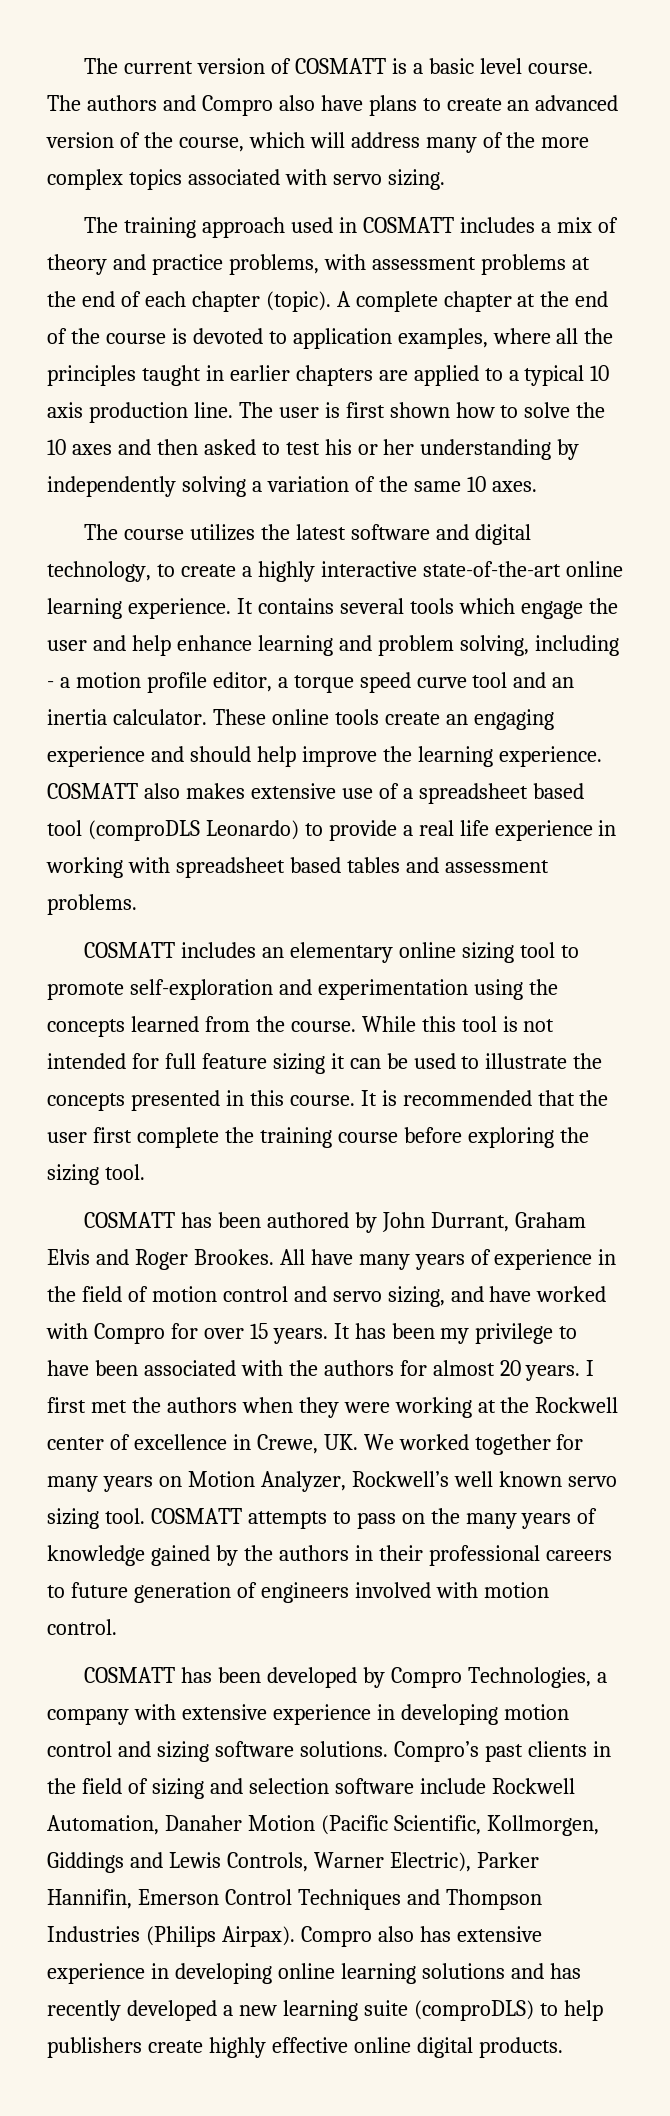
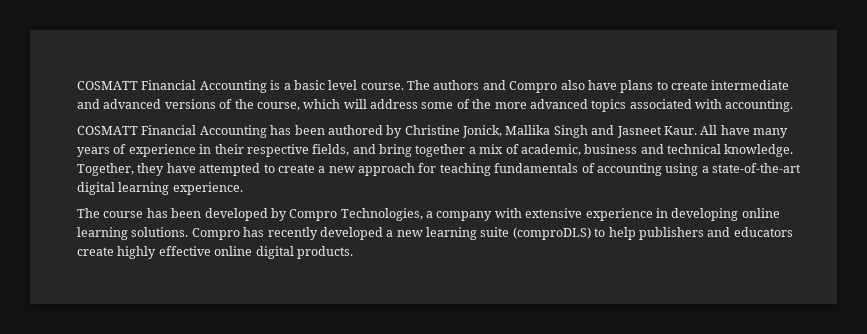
[84,58,387,74] The current version of COSMATT -> [77,80,267,93] COSMATT Financial Accounting
[507,95,619,111] [46,132,114,148] an advanced version -> [711,80,790,90] [77,99,216,109] intermediate and advanced versions
[425,137,477,153] many -> [421,102,454,109] some
[47,169,123,190] complex -> [529,99,588,109] advanced
[332,169,445,190] [84,217,618,238] [47,254,590,275] [47,291,609,312] [47,328,614,349] [47,365,610,386] [47,402,606,423] [47,439,580,460] [47,476,537,497] [84,524,531,545] [47,561,623,582] [47,598,618,619] [47,635,619,656] [47,672,575,693] [47,709,554,730] [47,746,602,767] [47,783,584,804] [47,820,617,841] [46,857,549,878] [47,894,137,915] [84,942,579,963] [47,979,558,1000] [47,1016,555,1037] [47,1053,603,1074] [47,1090,609,1111] [47,1127,589,1148] [47,1164,145,1185] [84,1212,586,1233] [47,1249,274,1270] servo sizing. // The training approach used in COSMATT includes a mix of theory and practice problems, with assessment problems at the end of each chapter (topic). A complete chapter at the end of the course is devoted to application examples, where all the principles taught in earlier chapters are applied to a typical 10 axis production line. The user is first shown how to solve the 10 axes and then asked to test his or her understanding by independently solving a variation of the same 10 axes. // The course utilizes the latest software and digital technology, to create a highly interactive state-of-the-art online learning experience. It contains several tools which engage the user and help enhance learning and problem solving, including - a motion profile editor, a torque speed curve tool and an inertia calculator. These online tools create an engaging experience and should help improve the learning experience. COSMATT also makes extensive use of a spreadsheet based tool (comproDLS Leonardo) to provide a real life experience in working with spreadsheet based tables and assessment problems. // COSMATT includes an elementary online sizing tool to promote self-exploration and experimentation using the concepts learned from the course. While this tool is not intended for full feature sizing it can be used to illustrate the concepts presented in this course. It is recommended that the user first complete the training course before exploring the sizing tool. // COSMATT has been authored by John Durrant, Graham Elvis and Roger Brookes. -> [725,99,794,112] [77,125,697,138] accounting. // COSMATT Financial Accounting has been authored by Christine Jonick, Mallika Singh and Jasneet Kaur.
[47,1286,607,1307] [46,1323,578,1344] [47,1360,595,1381] [47,1397,619,1418] [47,1434,584,1455] [47,1471,617,1492] [47,1508,598,1529] [47,1545,612,1566] [47,1582,549,1603] [47,1619,117,1635] [84,1667,176,1683] the field of motion control and servo sizing, and have worked with Compro for over 15 years. It has been my privilege to have been associated with the authors for almost 20 years. I first met the authors when they were working at the Rockwell center of excellence in Crewe, UK. We worked together for many years on Motion Analyzer, Rockwell’s well known servo sizing tool. COSMATT attempts to pass on the many years of knowledge gained by the authors in their professional careers to future generation of engineers involved with motion control. // COSMATT -> [214,144,794,157] [77,163,801,176] [77,182,243,195] [77,208,144,218] their respective fields, and bring together a mix of academic, business and technical knowledge. Together, they have attempted to create a new approach for teaching fundamentals of accounting using a state-of-the-art digital learning experience. // The course
[503,1704,569,1720] [47,1741,611,1762] [47,1778,575,1799] [47,1815,599,1836] [47,1852,539,1873] [47,1889,542,1910] [47,1926,542,1947] [47,1963,544,1984] motion control and sizing software solutions. Compro’s past clients in the field of sizing and selection software include Rockwell Automation, Danaher Motion (Pacific Scientific, Kollmorgen, Giddings and Lewis Controls, Warner Electric), Parker Hannifin, Emerson Control Techniques and Thompson Industries (Philips Airpax). Compro also has extensive experience in developing online learning solutions and -> [741,208,780,218] [77,227,240,240] online learning solutions. Compro
(142, 2047) none -> [707,227,793,237] and educators

